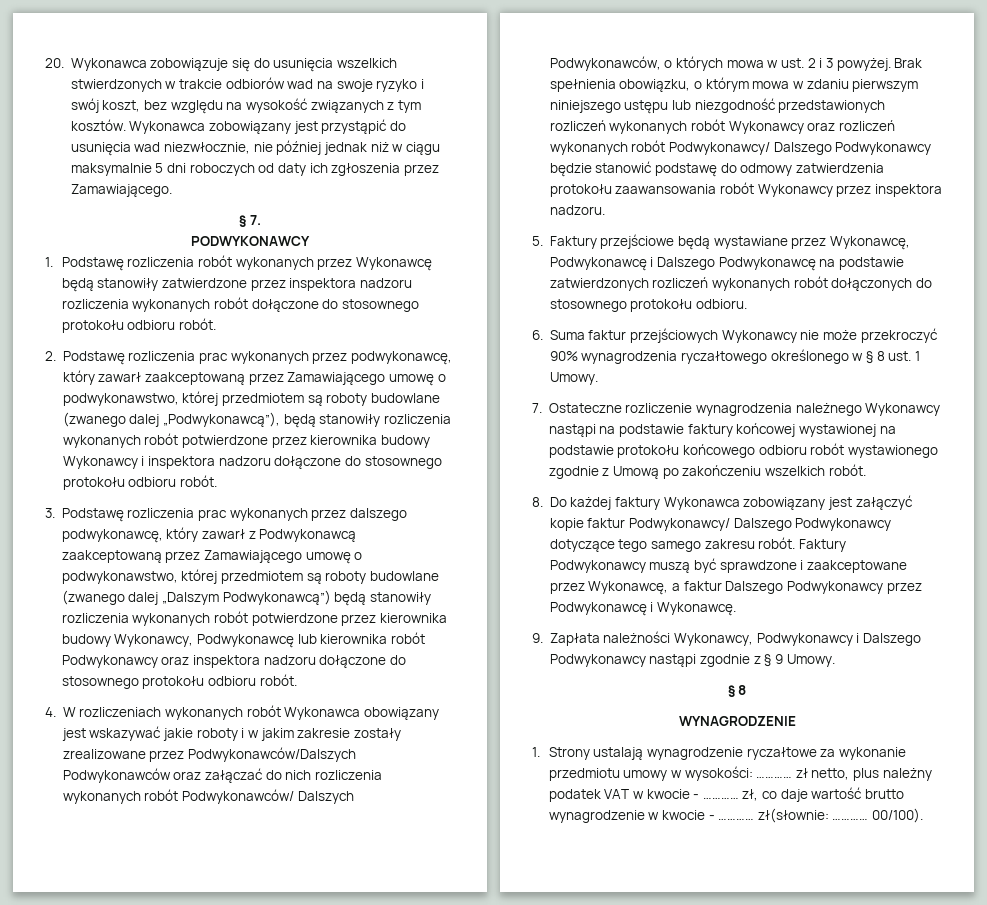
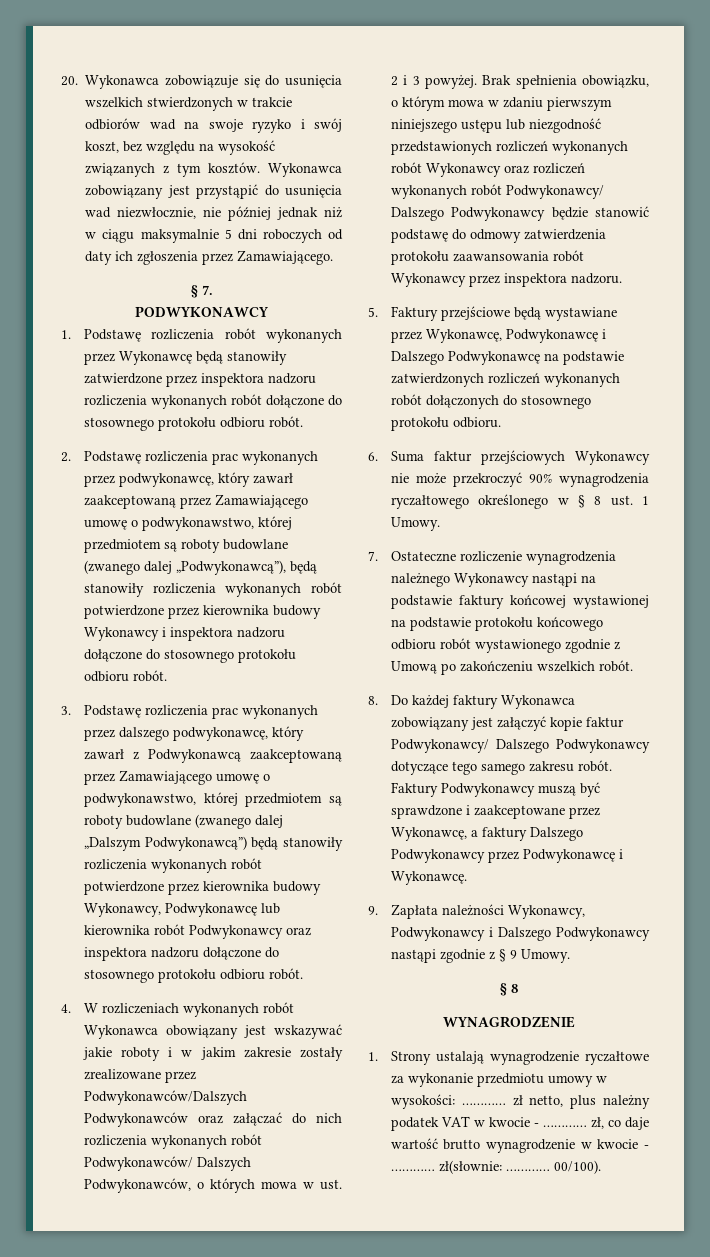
[683,581,722,591] faktur -> [481,827,527,841] faktury

